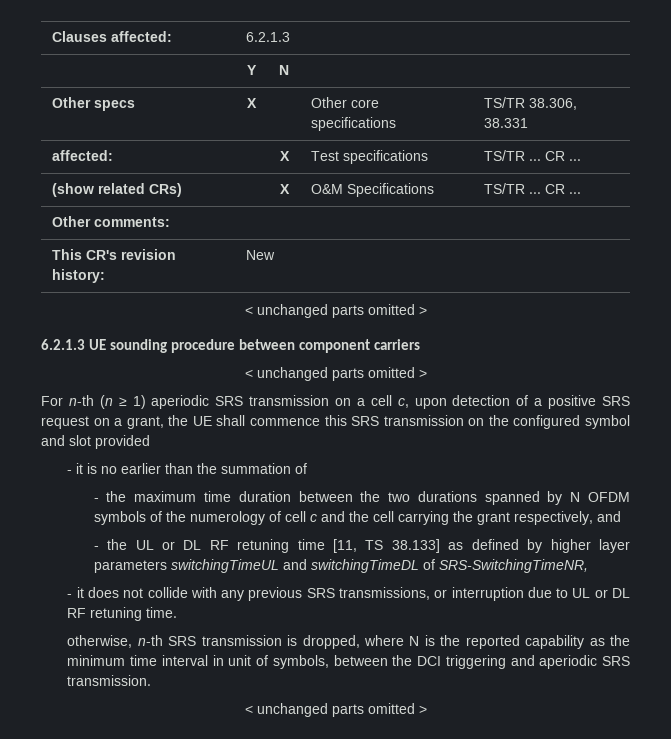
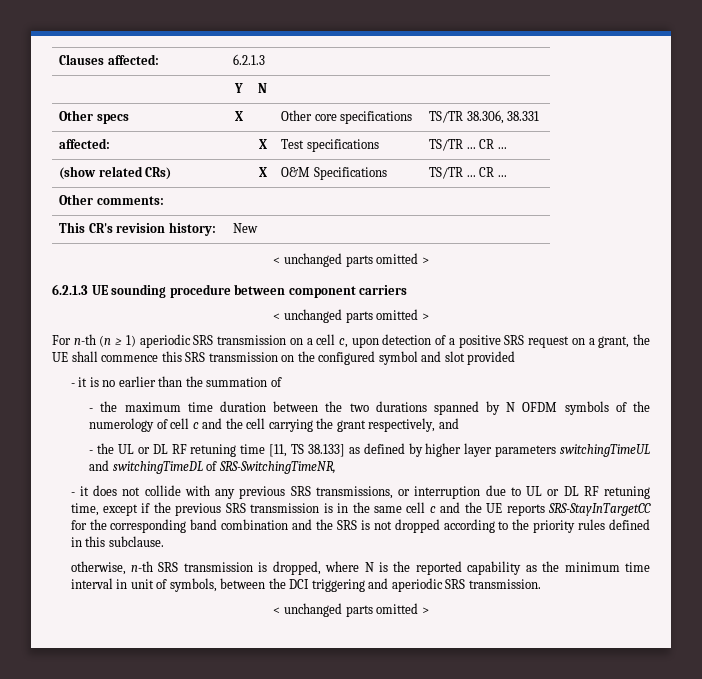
[146,607,178,618] time. -> [70,502,651,516] [70,519,650,533] [70,536,164,547] time, except if the previous SRS transmission is in the same cell c and the UE reports SRS-StayInTargetCC for the corresponding band combination and the SRS is not dropped according to the priority rules defined in this subclause.

